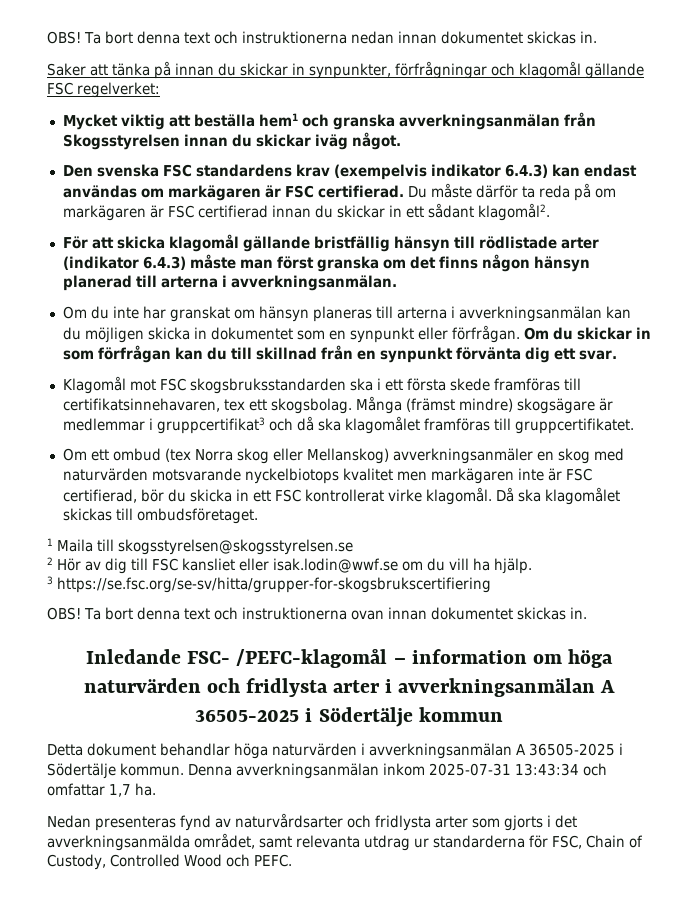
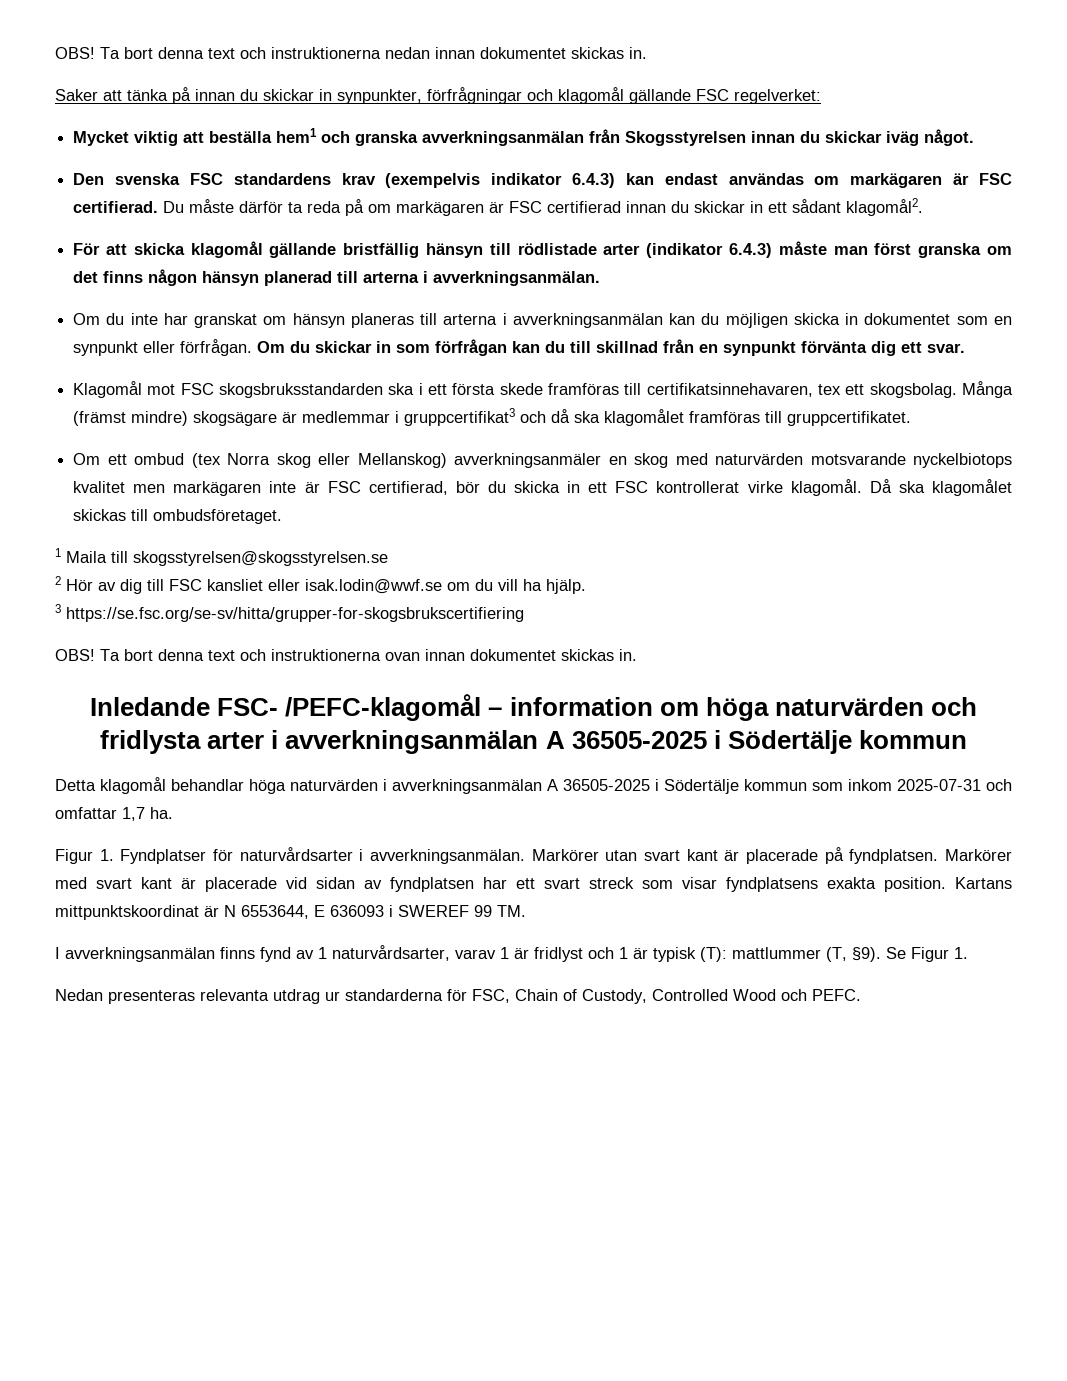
[87,743,156,756] dokument -> [100,777,166,794] klagomål
[120,763,379,779] kommun. Denna avverkningsanmälan -> [744,779,843,791] kommun som
[515,763,579,776] 13:43:34 -> (981, 785) none
[47,813,577,831] [47,833,292,851] Nedan presenteras fynd av naturvårdsarter och fridlysta arter som gjorts i det avverkningsanmälda området, samt -> [55,847,1012,864] [55,877,1012,892] [55,905,526,920] [55,945,968,962] [55,989,195,1004] Figur 1. Fyndplatser för naturvårdsarter i avverkningsanmälan. Markörer utan svart kant är placerade på fyndplatsen. Markörer med svart kant är placerade vid sidan av fyndplatsen har ett svart streck som visar fyndplatsens exakta position. Kartans mittpunktskoordinat är N 6553644, E 636093 i SWEREF 99 TM. // I avverkningsanmälan finns fynd av 1 naturvårdsarter, varav 1 är fridlyst och 1 är typisk (T): mattlummer (T, §9). Se Figur 1. // Nedan presenteras

